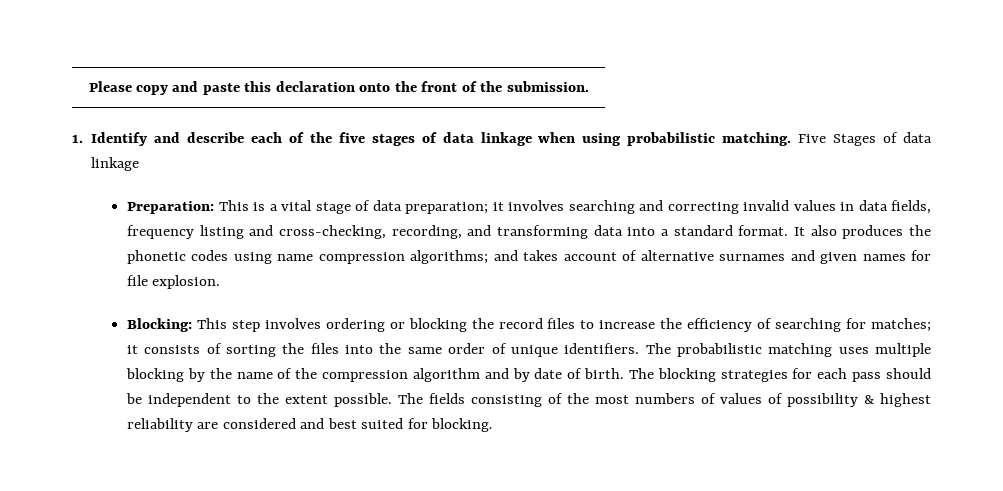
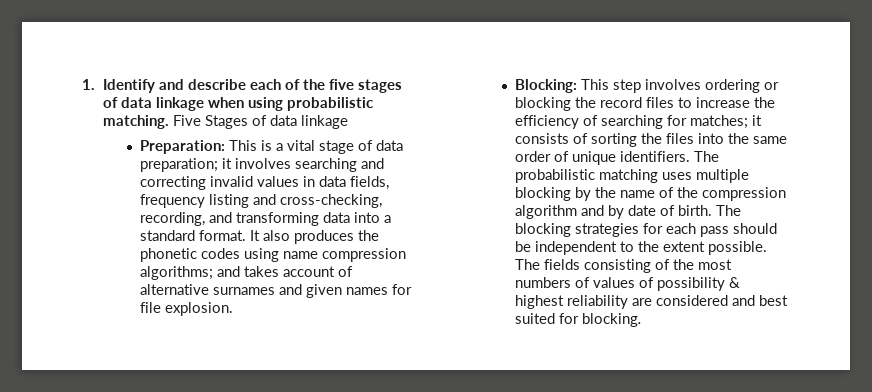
[88,81,589,95] Please copy and paste this declaration onto the front of the submission. // -> (82, 84) none

